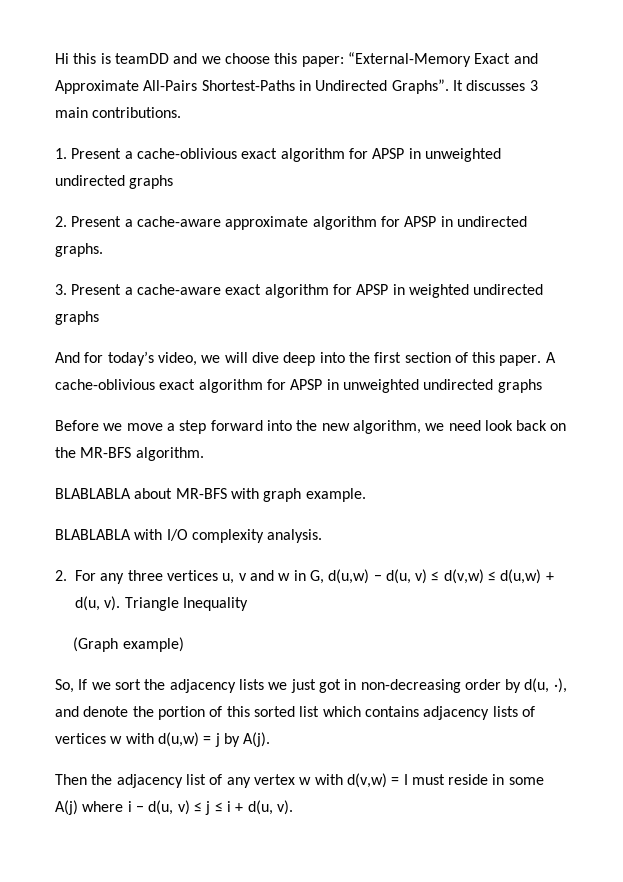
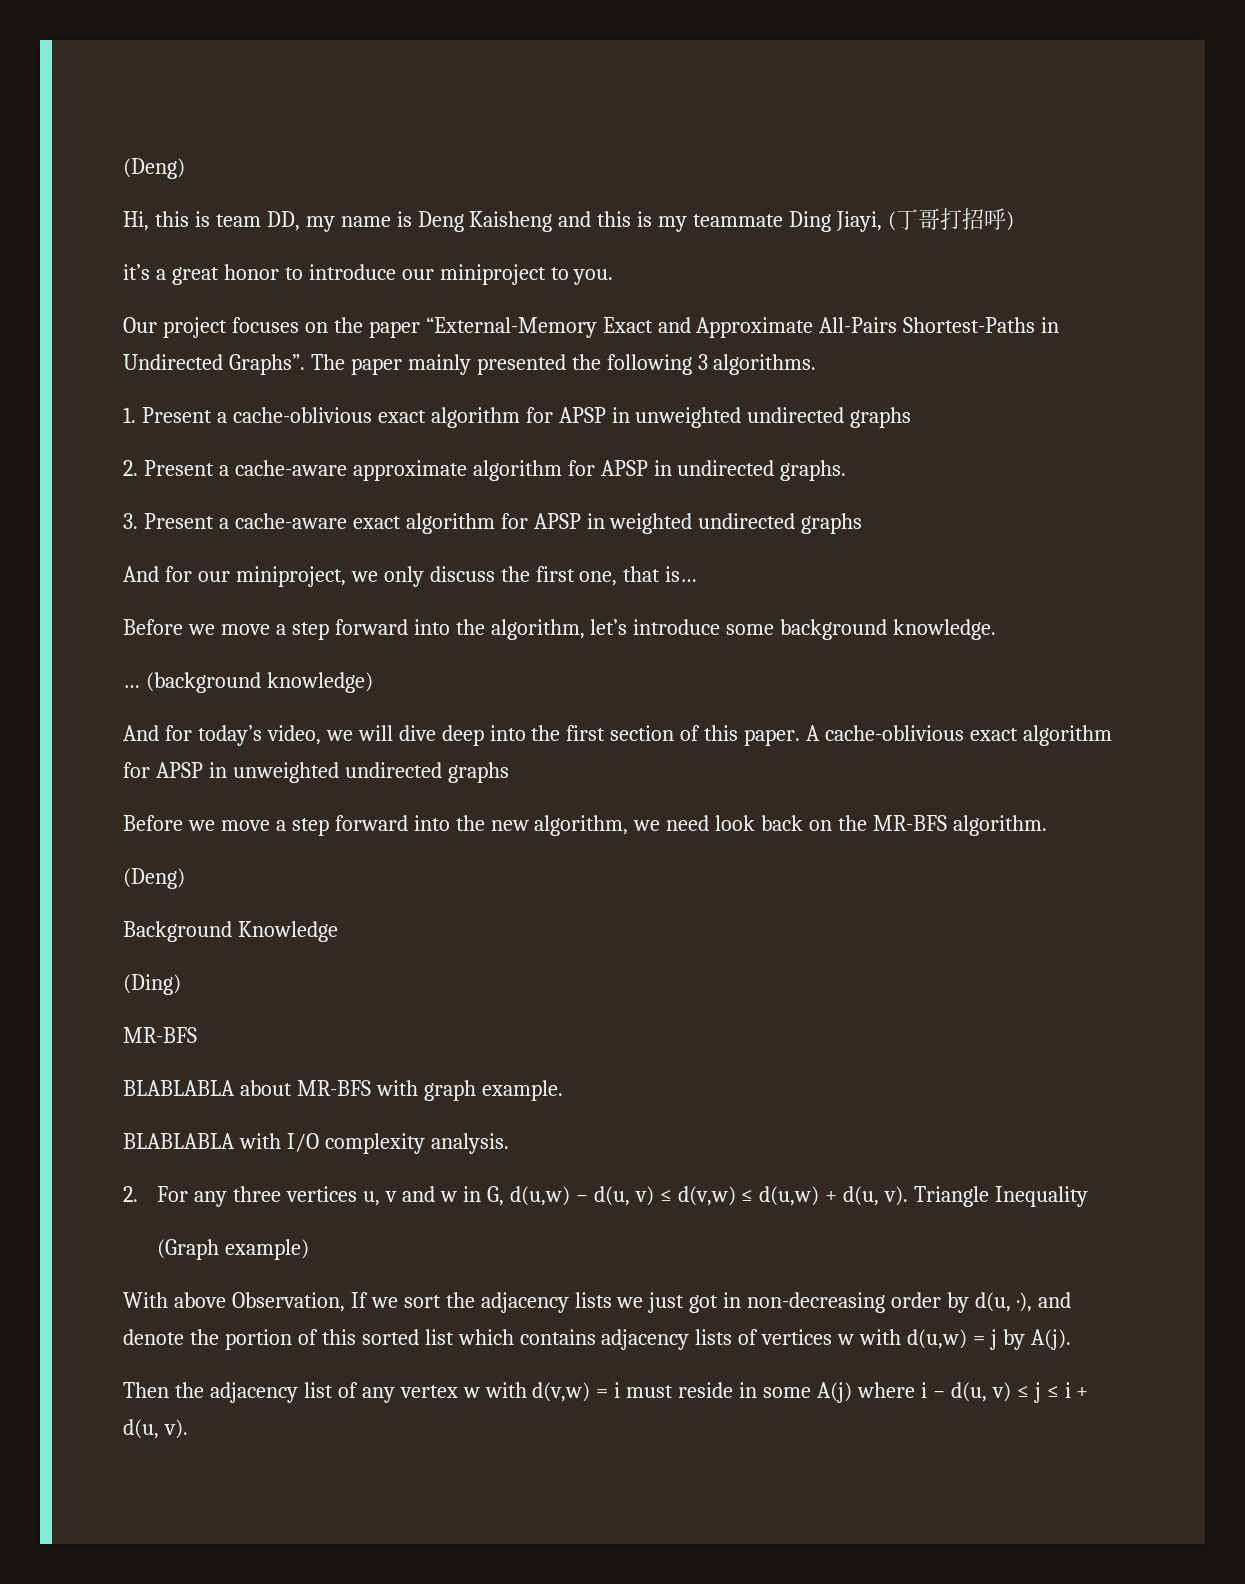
[55,53,344,67] Hi this is teamDD and we choose this paper: -> [123,158,185,179] [123,208,1014,232] [123,264,614,285] [123,317,420,338] (Deng) // Hi, this is team DD, my name is Deng Kaisheng and this is my teammate Ding Jiayi, (丁哥打招呼) // it’s a great honor to introduce our miniproject to you. // Our project focuses on the paper
[452,80,538,91] [55,107,182,118] It discusses 3 main contributions. -> [310,354,817,375] The paper mainly presented the following 3 algorithms.
(99, 318) none -> [123,566,698,587] [123,619,997,640] [123,672,373,693] // And for our miniproject, we only discuss the first one, that is… // Before we move a step forward into the algorithm, let’s introduce some background knowledge. // … (background knowledge)
(204, 454) none -> [123,868,185,889] [123,921,338,942] [123,974,181,995] [123,1027,197,1043] // (Deng) // Background Knowledge // (Ding) // MR-BFS
[55,679,74,693] So, -> [123,1292,345,1312] With above Observation,
[403,774,408,785] I -> [614,1382,621,1398] i

